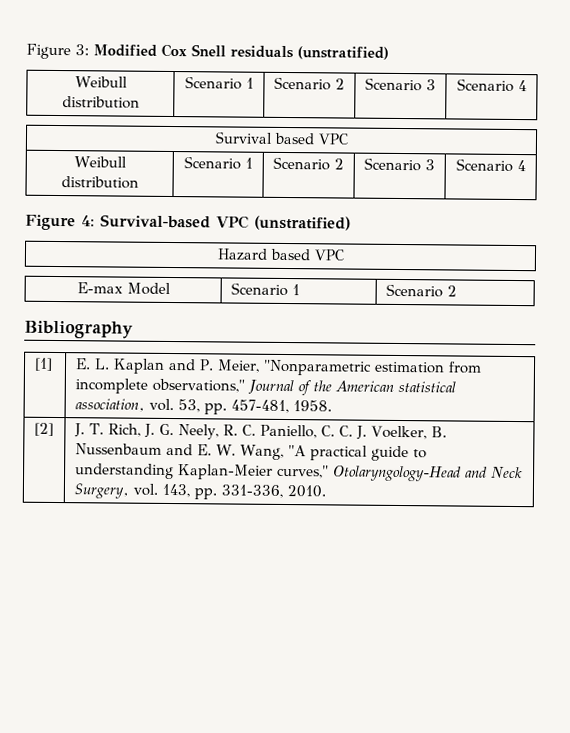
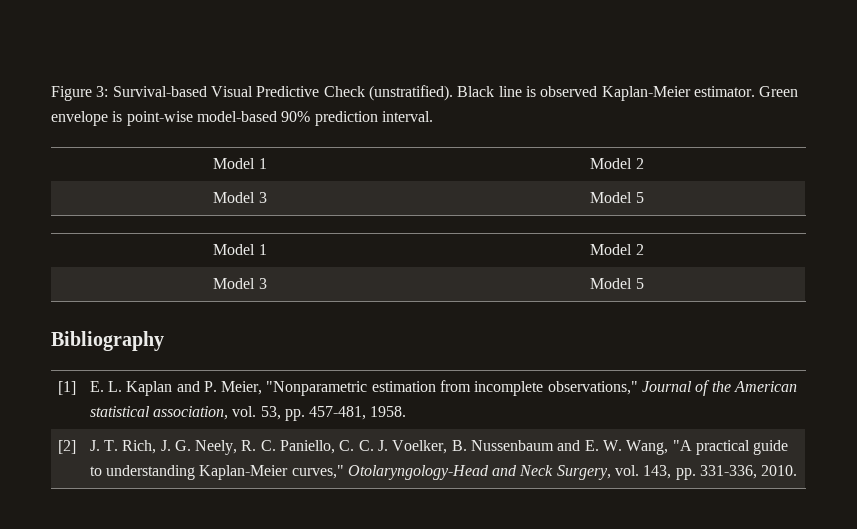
[93,43,389,60] [74,76,128,88] [61,96,140,109] [184,76,254,90] [274,76,345,91] [365,77,436,92] [456,78,527,92] [214,131,349,145] [73,156,127,168] [60,176,139,189] [183,156,253,170] [273,156,344,171] [364,157,435,172] [455,158,526,172] [25,214,351,231] [216,248,345,261] [76,282,171,295] [230,282,300,297] [385,283,457,298] Modified Cox Snell residuals (unstratified) // Weibull distribution | Scenario 1 | Scenario 2 | Scenario 3 | Scenario 4 // Survival based VPC // Weibull distribution | Scenario 1 | Scenario 2 | Scenario 3 | Scenario 4 // Figure 4: Survival-based VPC (unstratified) // Hazard based VPC // E-max Model | Scenario 1 | Scenario 2 -> [112,85,799,101] [51,111,433,126] [213,158,267,169] [590,158,644,169] [213,192,267,203] [590,192,644,203] [213,244,267,255] [590,244,644,255] [213,278,267,289] [590,278,644,289] Survival-based Visual Predictive Check (unstratified). Black line is observed Kaplan-Meier estimator. Green envelope is point-wise model-based 90% prediction interval. // Model 1 | Model 2 // Model 3 | Model 5 // Model 1 | Model 2 // Model 3 | Model 5

